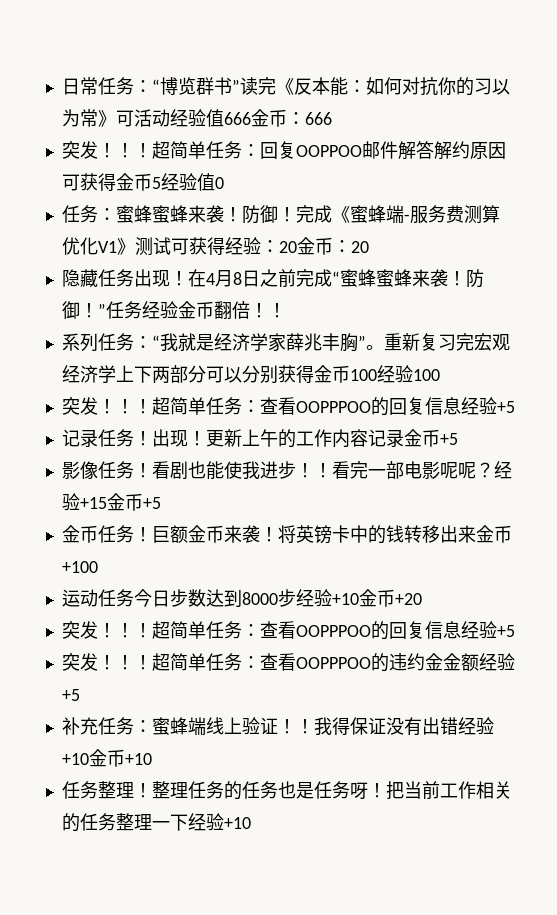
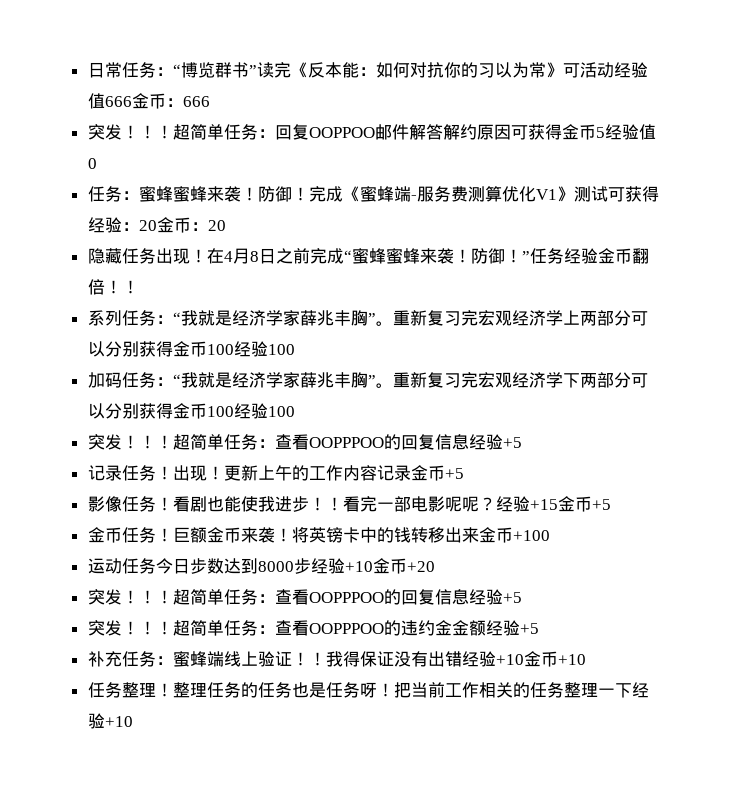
(134, 373) none -> [579,310,648,326] [87,341,295,357] [87,372,563,388] 两部分可以分别获得金币100经验100 // 加码任务：“我就是经济学家薛兆丰胸”。重新复习完宏观经济学

